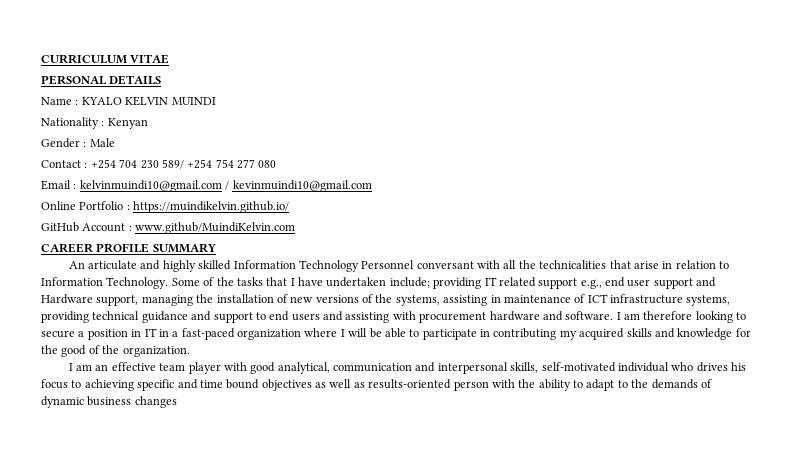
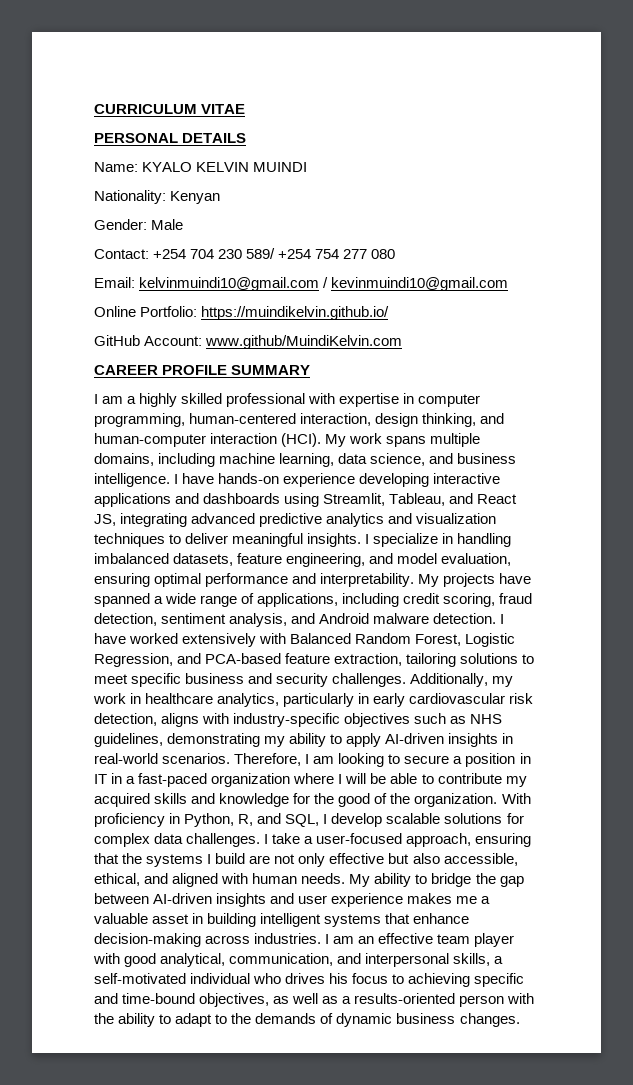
[41,97,79,105] Name : -> [94,162,138,172] Name:
[41,117,105,129] Nationality : -> [94,190,166,204] Nationality:
[41,138,87,148] Gender : -> [94,219,147,230] Gender:
[41,160,88,168] Contact : -> [94,249,149,259] Contact:
[41,180,77,190] Email : -> [94,277,135,288] Email:
[79,201,130,210] Portfolio : -> [140,306,198,317] Portfolio:
[82,223,132,232] Account : -> [144,336,203,346] Account:
[68,260,730,272] [41,277,717,289] [41,294,731,306] [41,311,693,323] An articulate and highly skilled Information Technology Personnel conversant with all the technicalities that arise in relation to Information Technology. Some of the tasks that I have undertaken include; providing IT related support e.g., end user support and Hardware support, managing the installation of new versions of the systems, assisting in maintenance of ICT infrastructure systems, providing technical guidance and support to end users and assisting with procurement hardware and software. I am therefore -> [94,393,481,407] [94,413,505,427] [94,433,481,447] [94,453,517,467] [94,473,501,487] [94,493,518,507] [94,513,497,527] [94,533,512,547] [94,553,512,567] [94,573,532,587] [94,593,533,607] [94,613,505,627] [94,633,516,647] [94,653,535,667] [94,673,514,687] [93,693,534,707] [94,713,503,727] [94,733,514,747] [94,753,335,766] I am a highly skilled professional with expertise in computer programming, human-centered interaction, design thinking, and human-computer interaction (HCI). My work spans multiple domains, including machine learning, data science, and business intelligence. I have hands-on experience developing interactive applications and dashboards using Streamlit, Tableau, and React JS, integrating advanced predictive analytics and visualization techniques to deliver meaningful insights. I specialize in handling imbalanced datasets, feature engineering, and model evaluation, ensuring optimal performance and interpretability. My projects have spanned a wide range of applications, including credit scoring, fraud detection, sentiment analysis, and Android malware detection. I have worked extensively with Balanced Random Forest, Logistic Regression, and PCA-based feature extraction, tailoring solutions to meet specific business and security challenges. Additionally, my work in healthcare analytics, particularly in early cardiovascular risk detection, aligns with industry-specific objectives such as NHS guidelines, demonstrating my ability to apply AI-driven insights in real-world scenarios. Therefore, I am
[422,328,557,340] participate in contributing -> [437,773,502,784] contribute
(190, 351) // -> [501,793,531,804] [94,813,524,827] [94,833,532,847] [94,853,518,867] [94,873,524,887] [94,893,491,907] [94,913,470,927] [94,933,322,947] With proficiency in Python, R, and SQL, I develop scalable solutions for complex data challenges. I take a user-focused approach, ensuring that the systems I build are not only effective but also accessible, ethical, and aligned with human needs. My ability to bridge the gap between AI-driven insights and user experience makes me a valuable asset in building intelligent systems that enhance decision-making across industries.
[333,363,413,372] communication -> [229,953,334,966] communication,
(539, 367) none -> [494,956,504,964] a
[199,379,312,391] time bound objectives -> [122,993,270,1007] time-bound objectives,
(365, 385) none -> [342,996,352,1004] a
[134,396,177,408] changes -> [459,1013,520,1027] changes.

